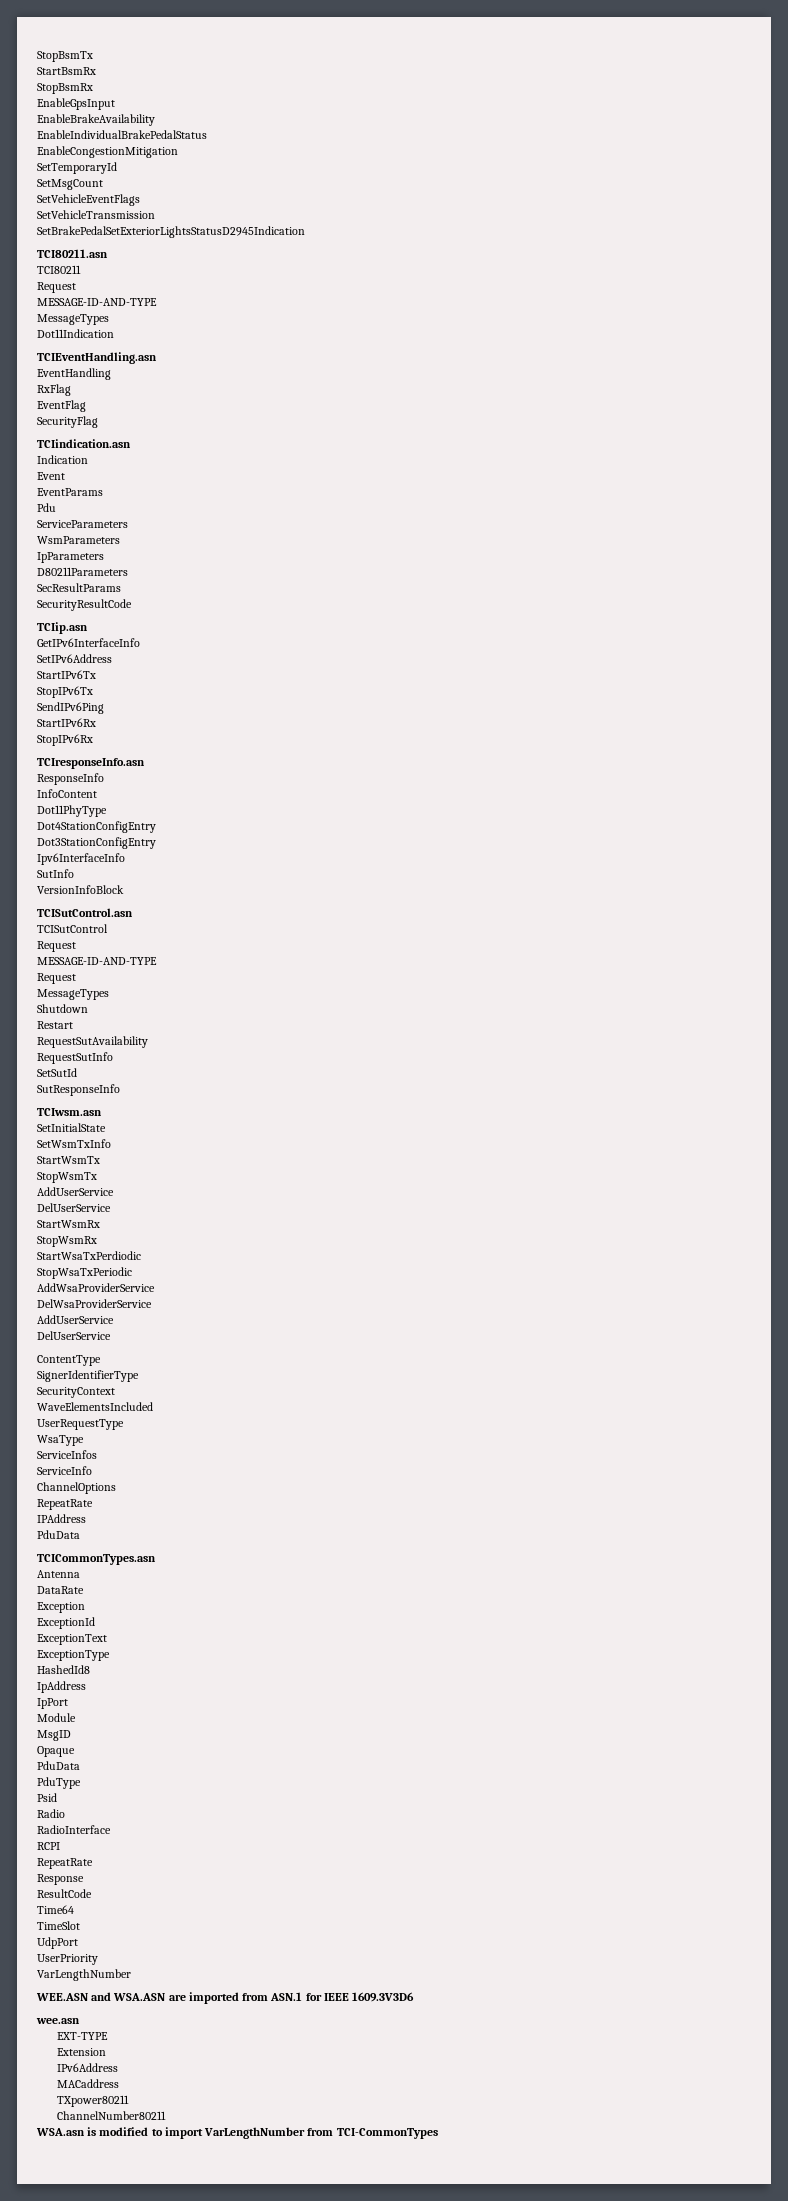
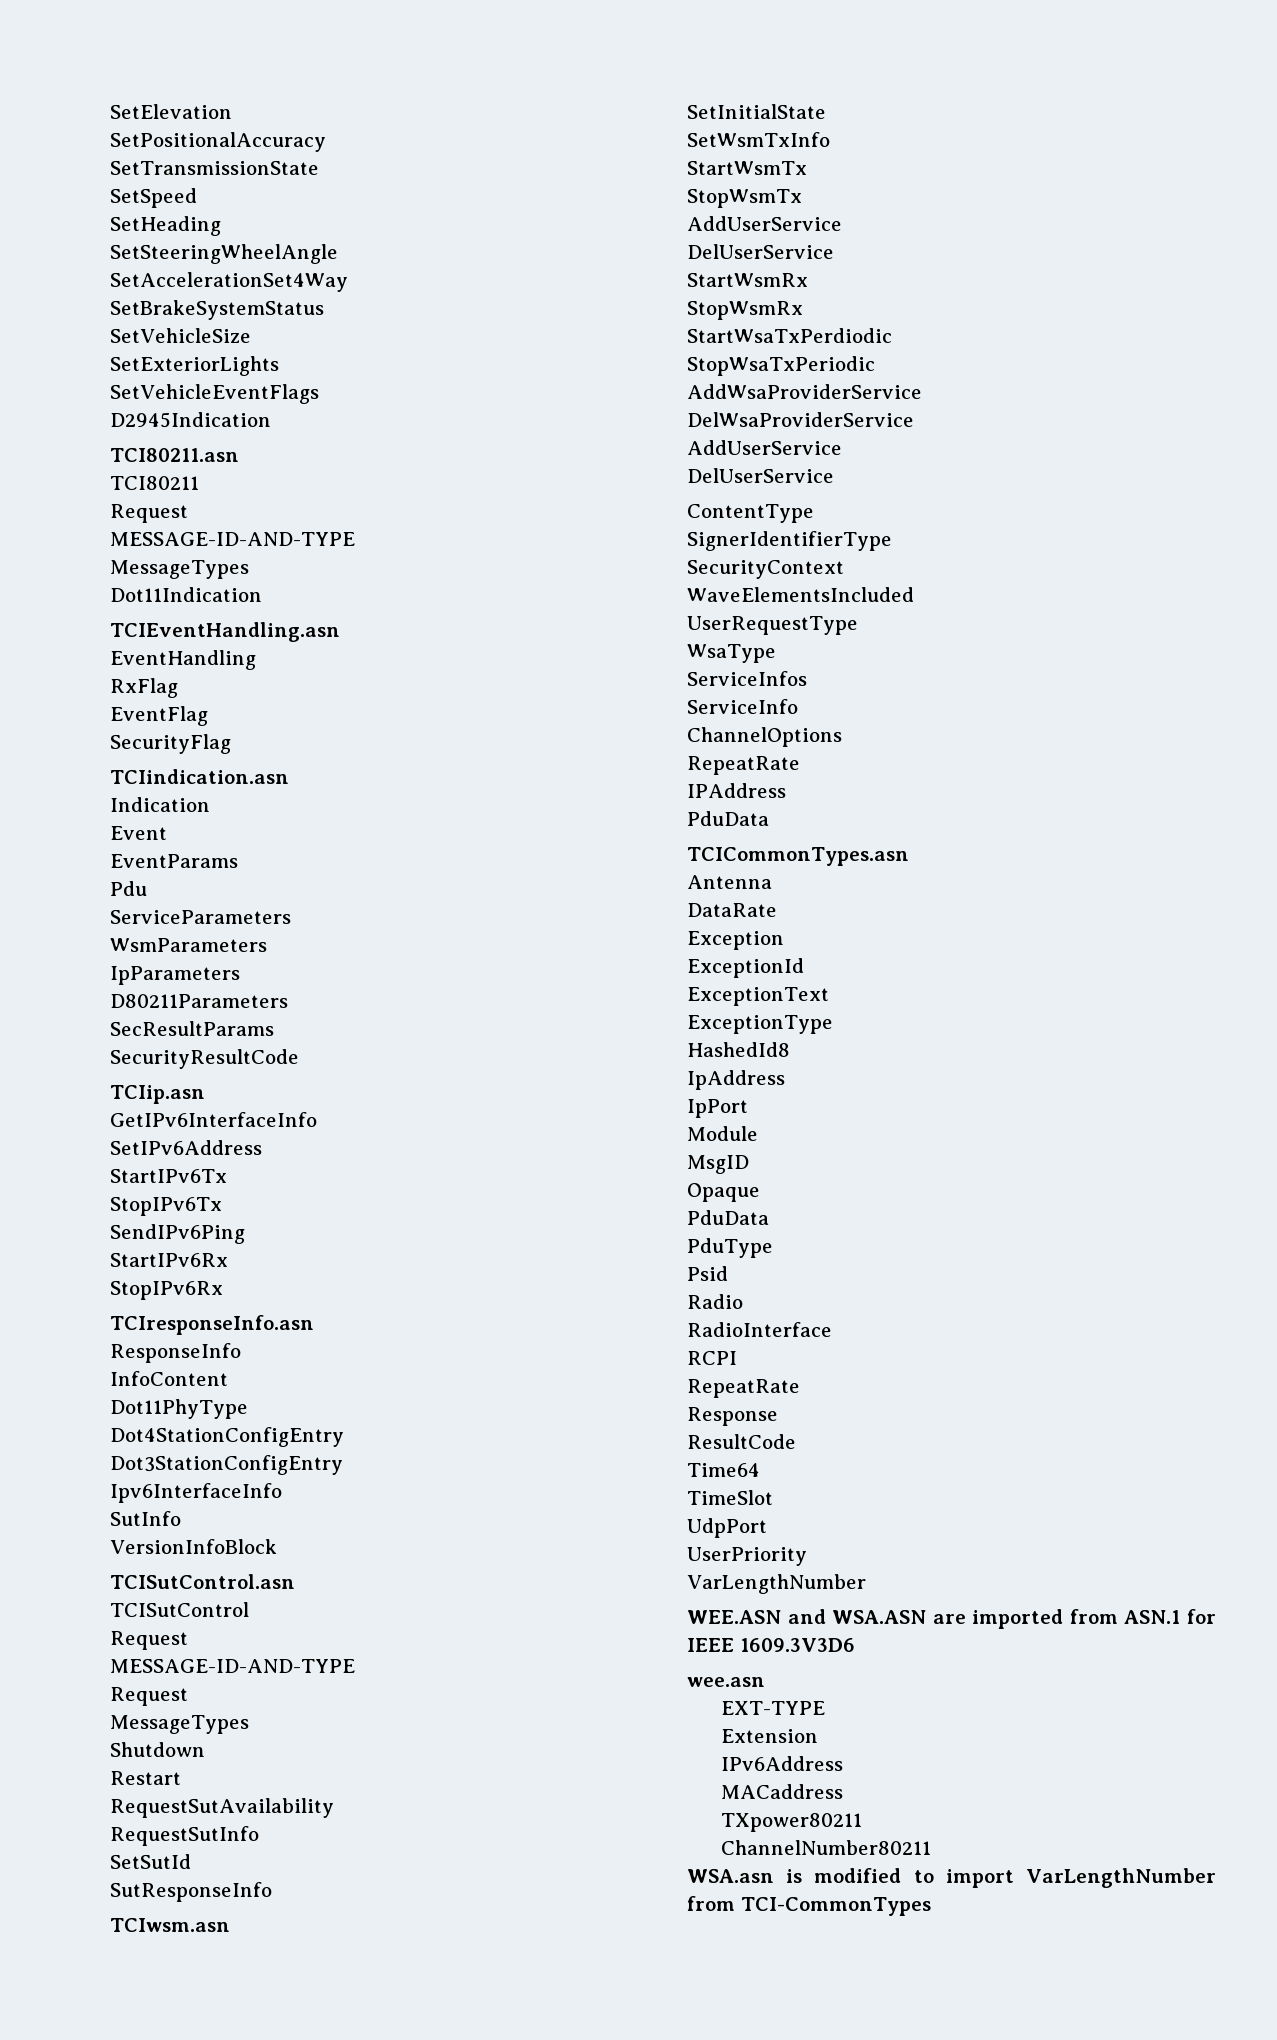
[37,51,93,62] [37,67,96,75] [37,83,93,94] [37,98,115,110] [37,114,155,126] [37,130,207,139] [37,146,178,158] [37,162,117,174] [37,179,103,190] StopBsmTx // StartBsmRx // StopBsmRx // EnableGpsInput // EnableBrakeAvailability // EnableIndividualBrakePedalStatus // EnableCongestionMitigation // SetTemporaryId // SetMsgCount -> [110,104,232,119] [110,132,326,152] [110,161,319,175] [110,188,197,208] [110,216,221,236] [110,244,338,264] [110,272,348,292] [110,300,324,320] [110,328,251,343] [110,356,279,376] SetElevation // SetPositionalAccuracy // SetTransmissionState // SetSpeed // SetHeading // SetSteeringWheelAngle // SetAccelerationSet4Way // SetBrakeSystemStatus // SetVehicleSize // SetExteriorLights
[37,210,155,219] [37,226,305,238] SetVehicleTransmission // SetBrakePedalSetExteriorLightsStatusD2945Indication -> [110,412,271,428] D2945Indication

